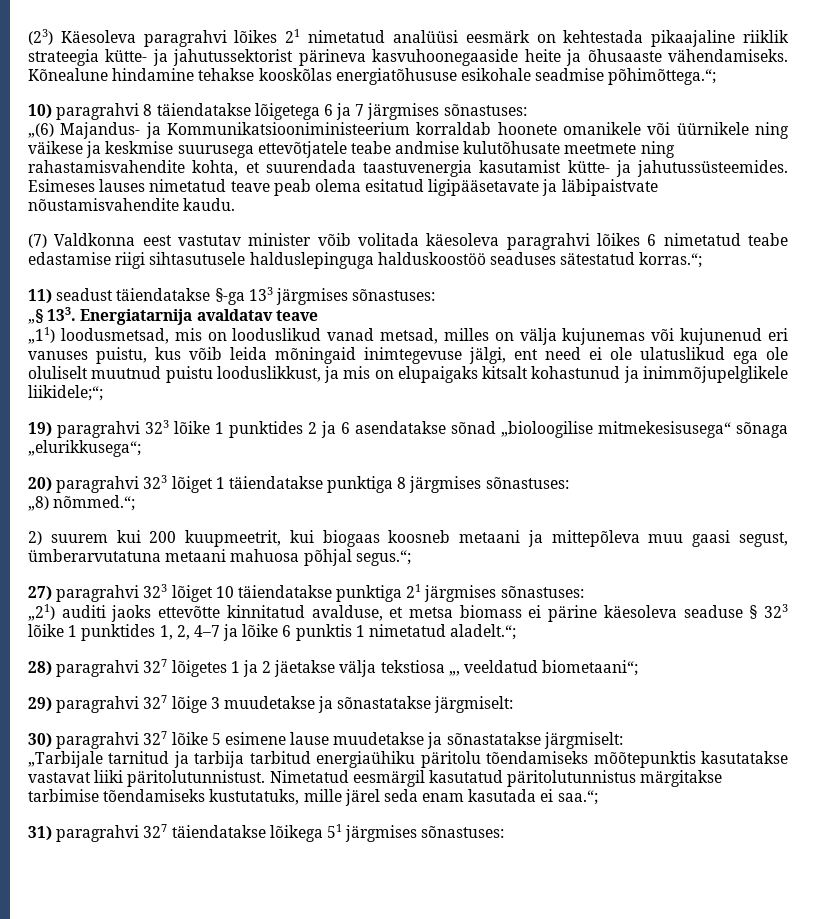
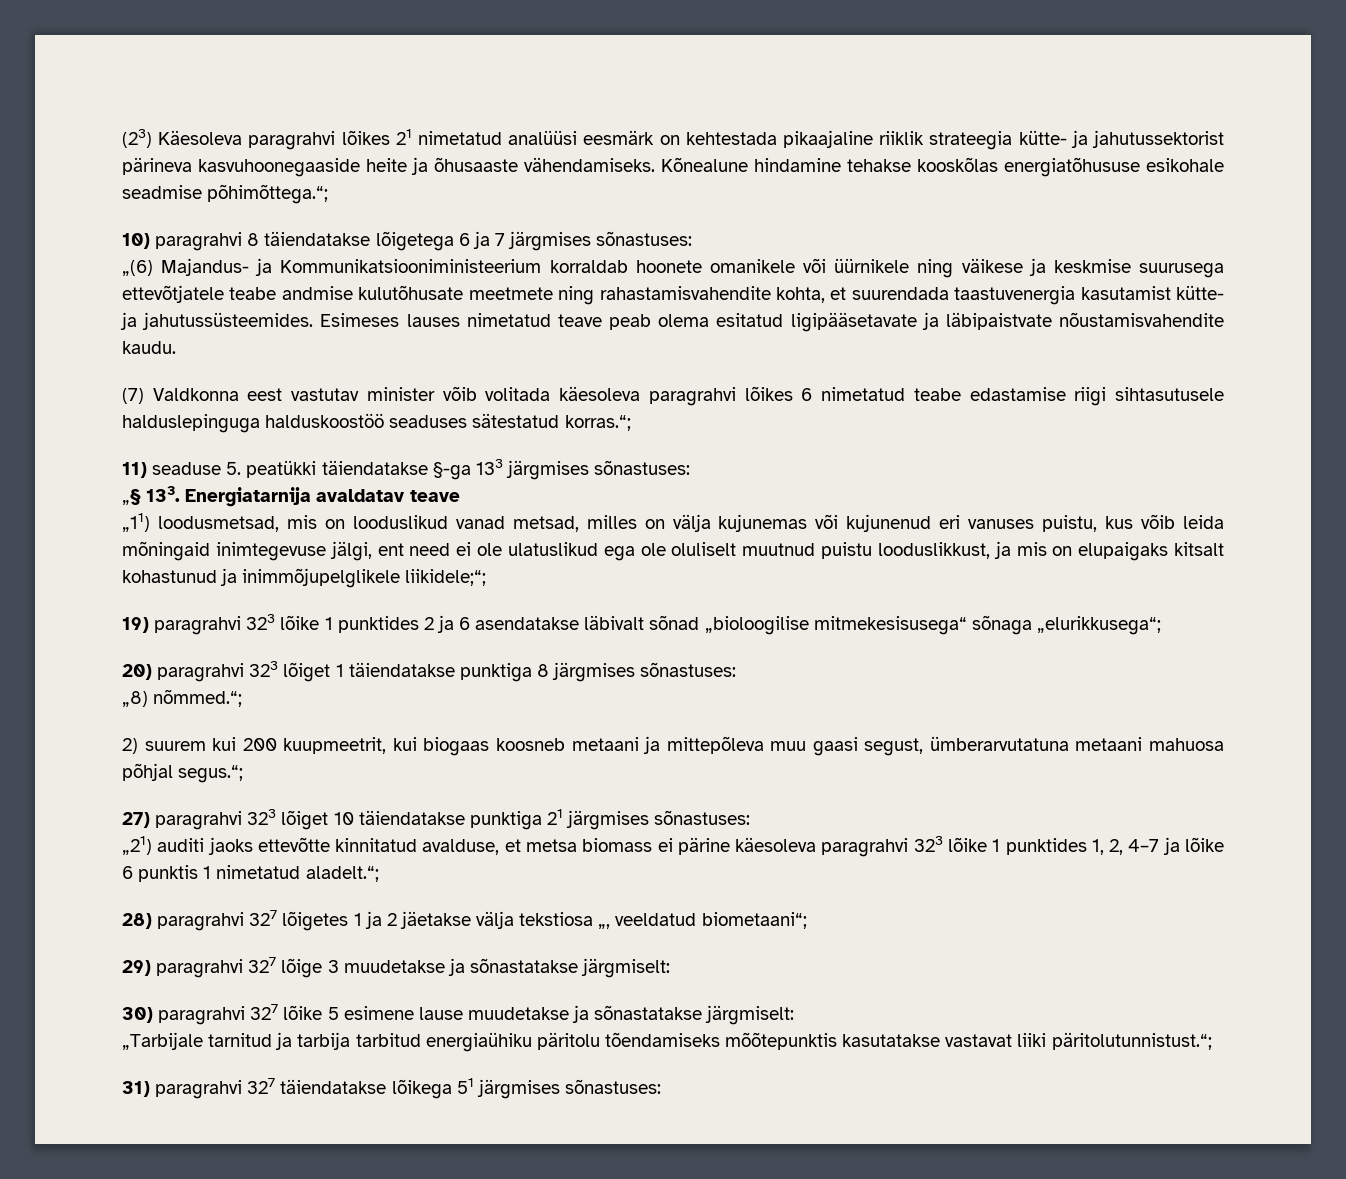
[56,288,114,301] seadust -> [152,460,317,478] seaduse 5. peatükki
(446, 427) none -> [584,615,645,630] läbivalt
[683,605,758,619] seaduse § -> [821,838,909,857] paragrahvi
[127,770,723,787] [28,789,598,806] päritolutunnistust. Nimetatud eesmärgil kasutatud päritolutunnistus märgitakse tarbimise tõendamiseks kustutatuks, mille järel seda enam kasutada ei saa.“; -> [1051,1032,1212,1050] päritolutunnistust.“;

